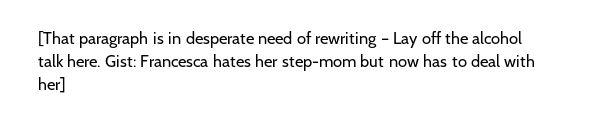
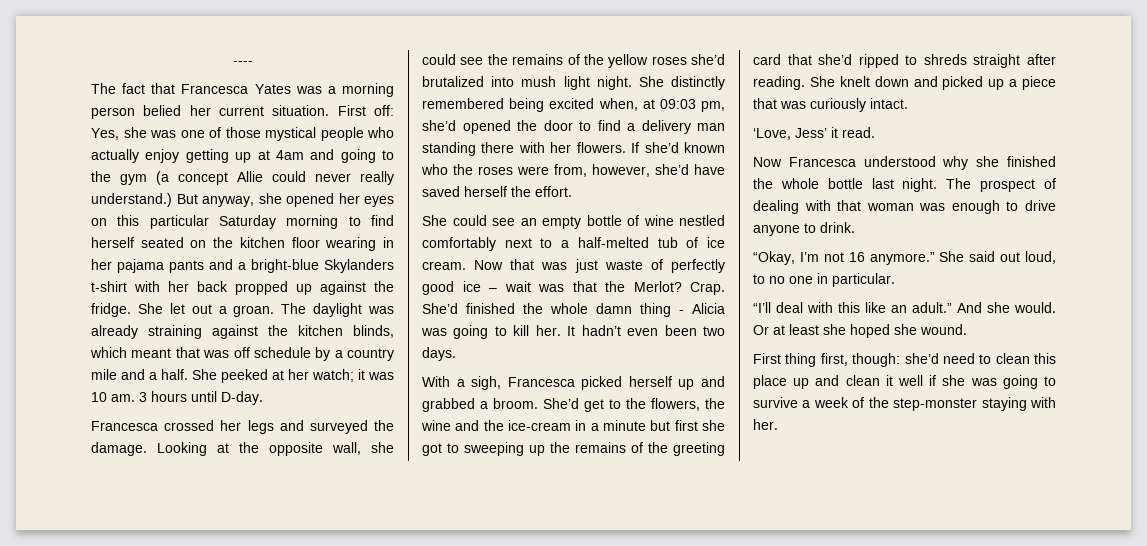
[38,31,523,48] [38,54,536,71] [38,77,66,93] [That paragraph is in desperate need of rewriting – Lay off the alcohol talk here. Gist: Francesca hates her step-mom but now has to deal with her] -> [232,61,253,65] [91,83,394,97] [91,105,394,119] [91,127,394,141] [91,149,394,163] [91,171,394,185] [91,193,394,207] [91,215,394,229] [91,237,395,251] [91,259,394,273] [91,281,394,295] [91,303,394,317] [91,325,394,339] [90,347,394,361] [91,369,394,383] [91,391,263,405] [91,420,394,434] [91,442,394,456] [422,54,725,68] [422,76,725,90] [422,98,725,112] [422,120,725,134] [422,142,725,156] [421,164,725,177] [422,186,572,197] [422,215,725,229] [422,237,725,251] [422,259,725,273] [422,281,725,295] [422,303,725,317] [421,325,725,339] [422,347,456,361] [422,376,725,390] [422,398,725,412] [421,420,725,431] [422,442,725,456] [753,54,1056,68] [753,76,1056,90] [753,98,908,112] [753,127,875,140] [753,156,1056,170] [753,178,1056,192] [753,200,1056,214] [753,222,855,236] [753,251,1056,265] [753,273,895,287] [753,302,1056,313] [753,324,967,338] [753,353,1056,367] [753,375,1056,389] [753,397,1056,411] [753,419,778,430] ---- // The fact that Francesca Yates was a morning person belied her current situation. First off: Yes, she was one of those mystical people who actually enjoy getting up at 4am and going to the gym (a concept Allie could never really understand.) But anyway, she opened her eyes on this particular Saturday morning to find herself seated on the kitchen floor wearing in her pajama pants and a bright-blue Skylanders t-shirt with her back propped up against the fridge. She let out a groan. The daylight was already straining against the kitchen blinds, which meant that was off schedule by a country mile and a half. She peeked at her watch; it was 10 am. 3 hours until D-day. // Francesca crossed her legs and surveyed the damage. Looking at the opposite wall, she could see the remains of the yellow roses she’d brutalized into mush light night. She distinctly remembered being excited when, at 09:03 pm, she’d opened the door to find a delivery man standing there with her flowers. If she’d known who the roses were from, however, she’d have saved herself the effort. // She could see an empty bottle of wine nestled comfortably next to a half-melted tub of ice cream. Now that was just waste of perfectly good ice – wait was that the Merlot? Crap. She’d finished the whole damn thing - Alicia was going to kill her. It hadn’t even been two days. // With a sigh, Francesca picked herself up and grabbed a broom. She’d get to the flowers, the wine and the ice-cream in a minute but first she got to sweeping up the remains of the greeting card that she’d ripped to shreds straight after reading. She knelt down and picked up a piece that was curiously intact. // ‘Love, Jess’ it read. // Now Francesca understood why she finished the whole bottle last night. The prospect of dealing with that woman was enough to drive anyone to drink. // “Okay, I’m not 16 anymore.” She said out loud, to no one in particular. // “I’ll deal with this like an adult.” And she would. Or at least she hoped she wound. // First thing first, though: she’d need to clean this place up and clean it well if she was going to survive a week of the step-monster staying with her.

